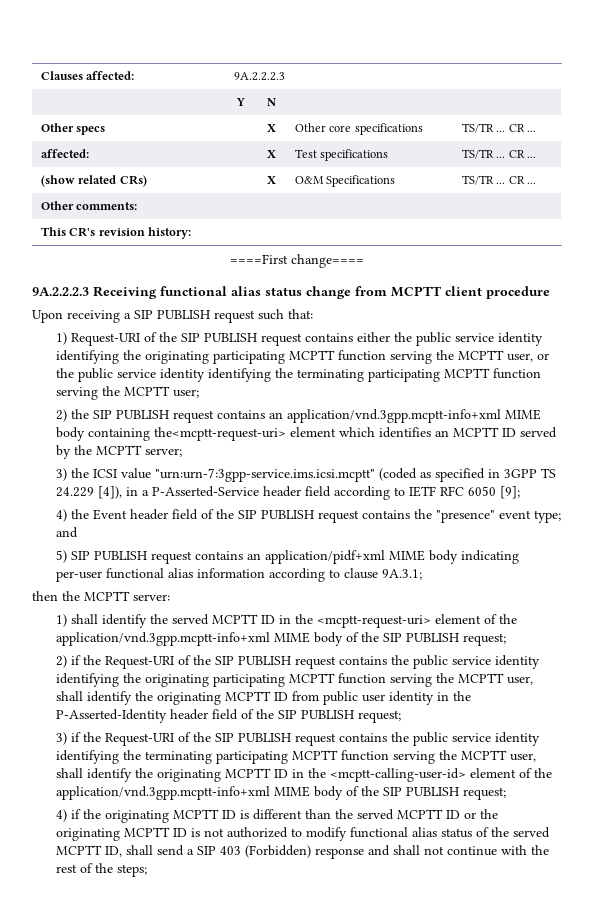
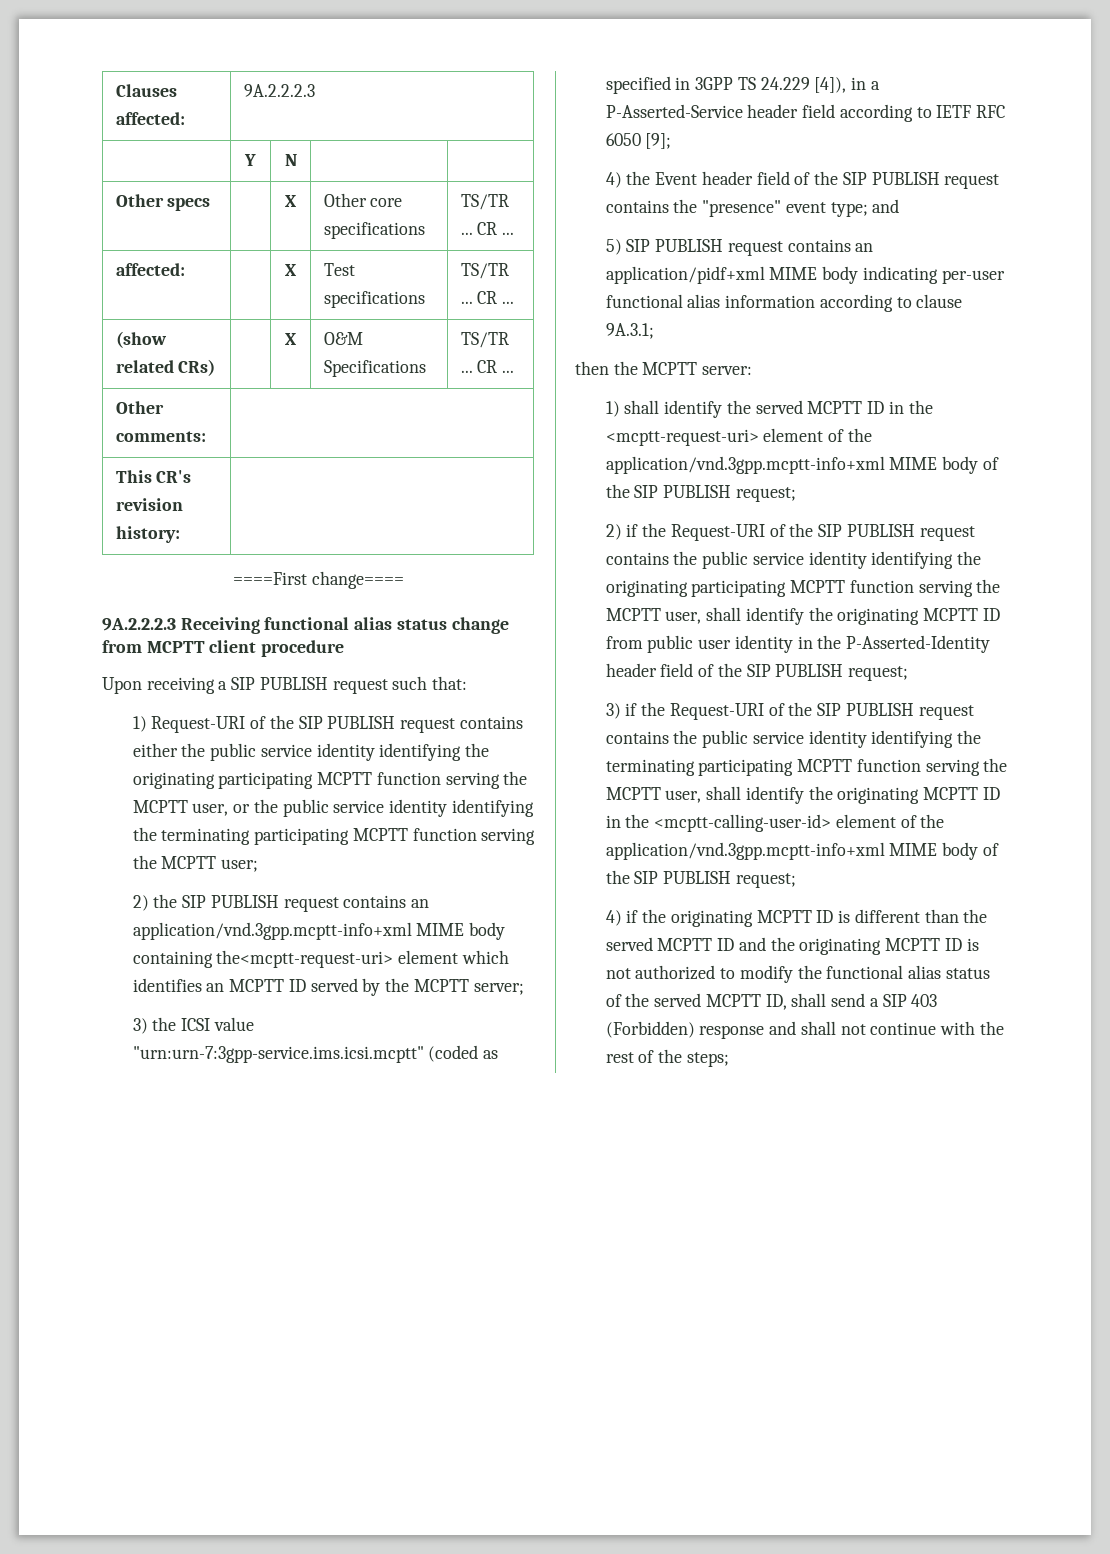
[464,812,477,819] or -> [738,937,766,951] and
(348, 834) none -> [797,965,822,979] the

